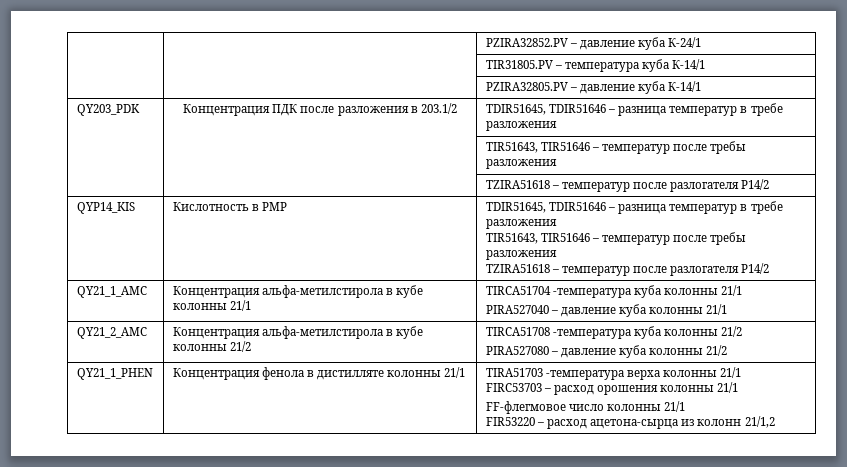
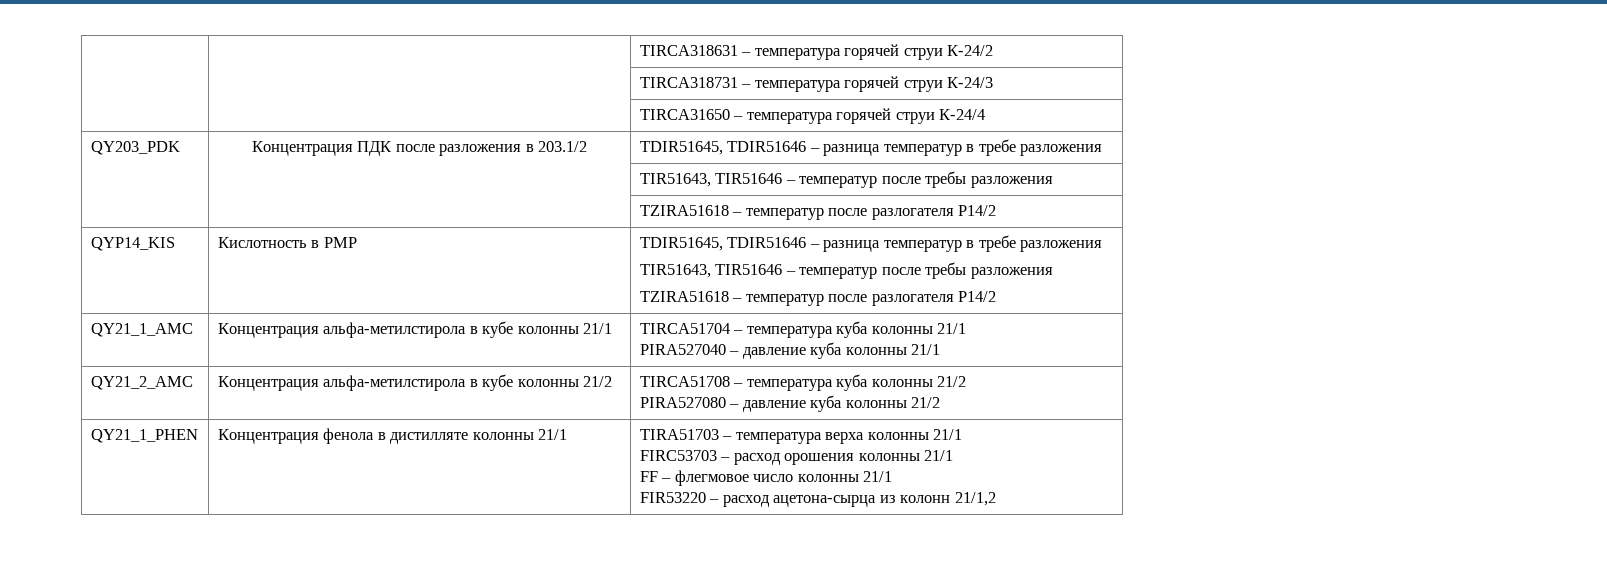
[485,37,702,50] [485,59,706,72] [485,81,702,94] | | PZIRA32852.PV – давление куба К-24/1 // | | TIR31805.PV – температура куба К-14/1 // | | PZIRA32805.PV – давление куба К-14/1 -> [639,44,994,60] [639,76,994,92] [639,108,986,124] | | TIRCA318631 – температура горячей струи К-24/2 // | | TIRCA318731 – температура горячей струи К-24/3 // | | TIRCA31650 – температура горячей струи К-24/4
[553,288,632,298] -температура -> [733,326,833,338] – температура
[553,329,632,339] -температура -> [733,379,833,391] – температура
[546,370,625,380] -температура -> [722,432,822,444] – температура
[485,401,566,414] FF-флегмовое -> [639,470,749,486] FF – флегмовое

